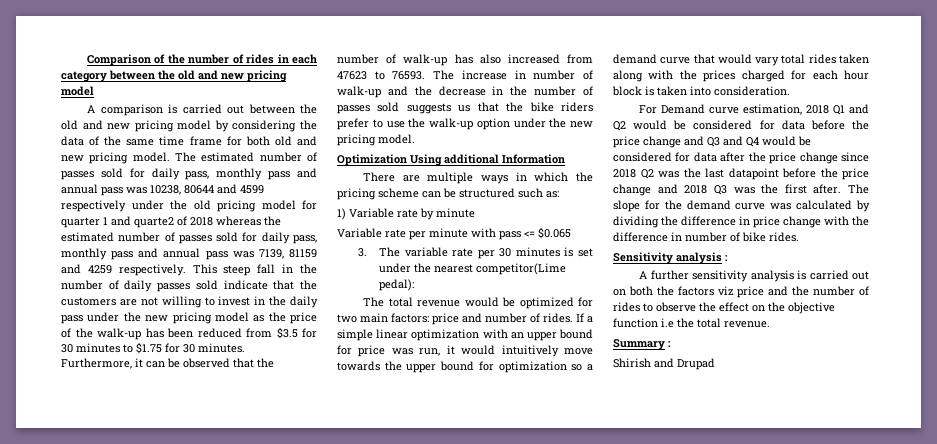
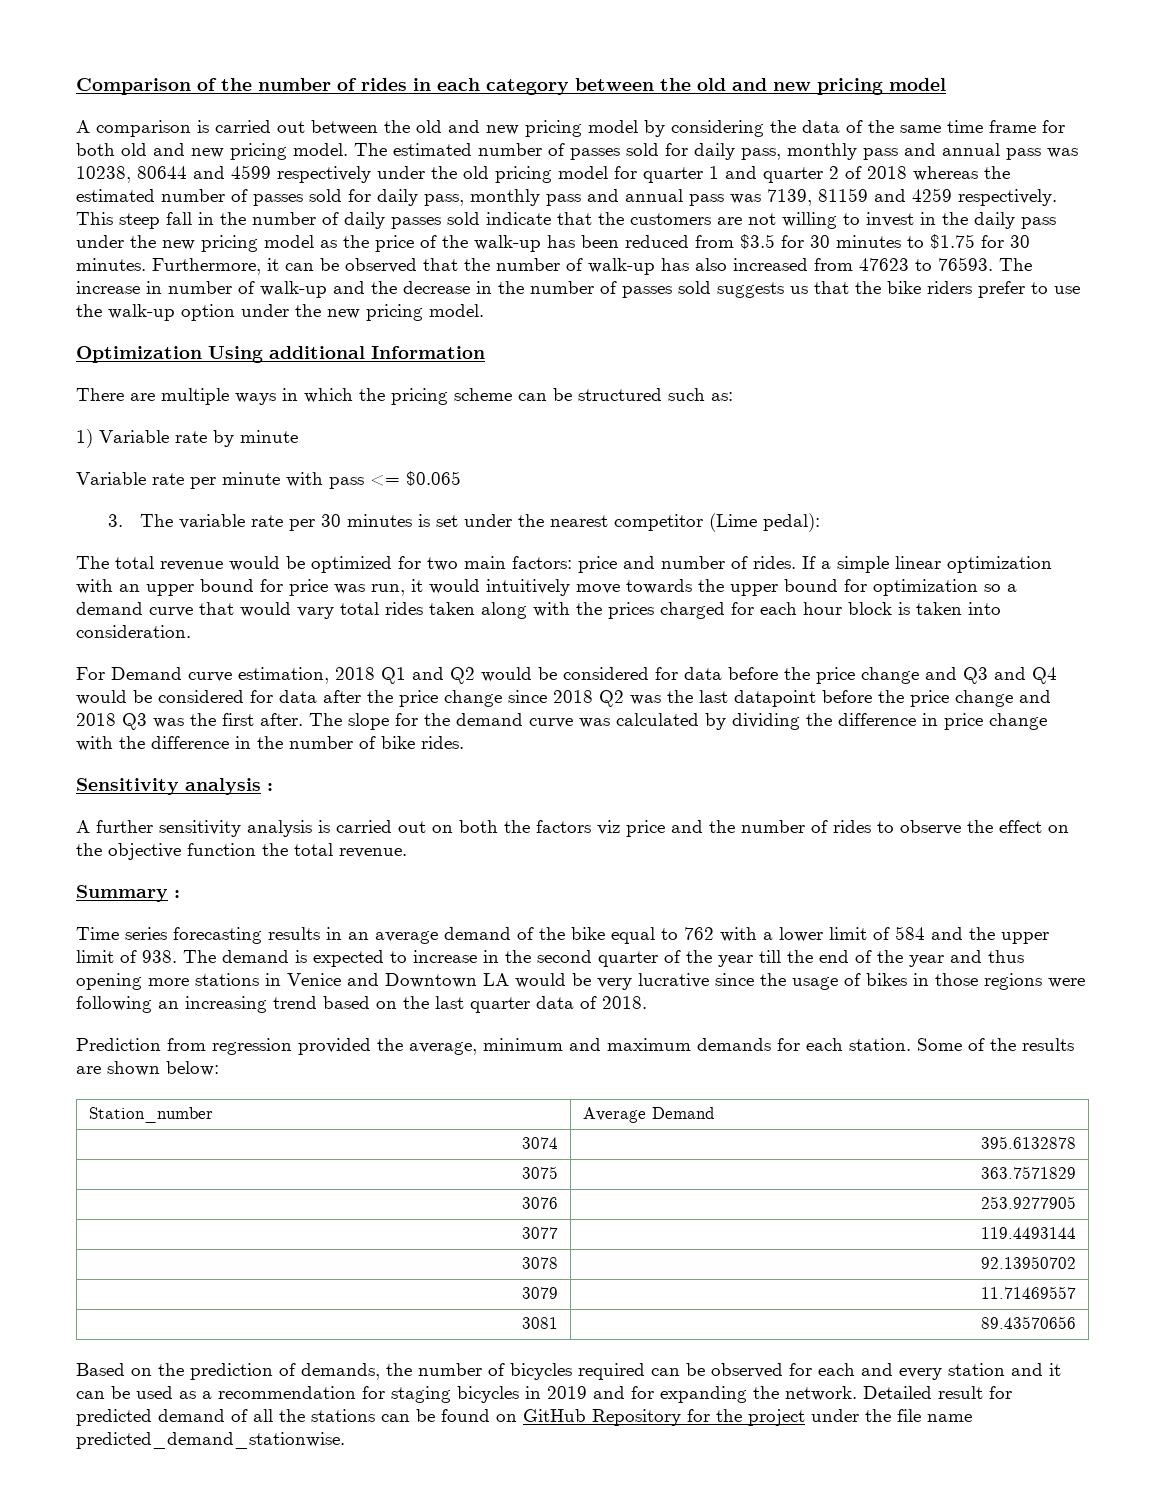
[134,217,174,228] quarte2 -> [763,166,839,183] quarter 2
[476,263,567,275] competitor(Lime -> [614,513,758,532] competitor (Lime
(682, 236) none -> [257,736,283,749] the
[661,318,674,328] i.e -> (256, 849) none
[613,358,715,370] Shirish and Drupad -> [76,926,1049,944] [76,950,1024,967] [76,973,1085,990] [76,996,647,1013] [76,1038,1074,1055] [76,1061,219,1076] [88,1107,213,1123] [582,1107,714,1123] [522,1137,559,1149] [981,1136,1077,1149] [522,1166,559,1179] [981,1166,1077,1179] [522,1197,559,1209] [981,1196,1077,1209] [522,1227,559,1239] [981,1227,1077,1239] [522,1257,559,1269] [981,1256,1077,1269] [522,1287,559,1299] [981,1286,1077,1299] [522,1317,559,1329] [981,1316,1077,1329] [76,1363,1061,1380] [76,1386,1012,1403] [76,1409,972,1426] [76,1432,345,1449] Time series forecasting results in an average demand of the bike equal to 762 with a lower limit of 584 and the upper limit of 938. The demand is expected to increase in the second quarter of the year till the end of the year and thus opening more stations in Venice and Downtown LA would be very lucrative since the usage of bikes in those regions were following an increasing trend based on the last quarter data of 2018. // Prediction from regression provided the average, minimum and maximum demands for each station. Some of the results are shown below: // Station_number | Average Demand // 3074 | 395.6132878 // 3075 | 363.7571829 // 3076 | 253.9277905 // 3077 | 119.4493144 // 3078 | 92.13950702 // 3079 | 11.71469557 // 3081 | 89.43570656 // Based on the prediction of demands, the number of bicycles required can be observed for each and every station and it can be used as a recommendation for staging bicycles in 2019 and for expanding the network. Detailed result for predicted demand of all the stations can be found on GitHub Repository for the project under the file name predicted_demand_stationwise.

